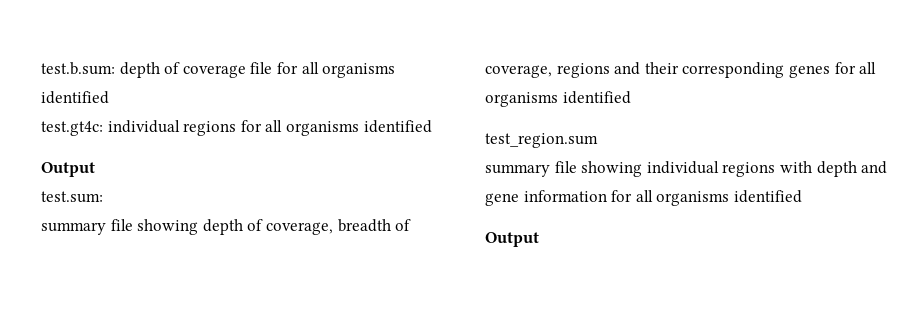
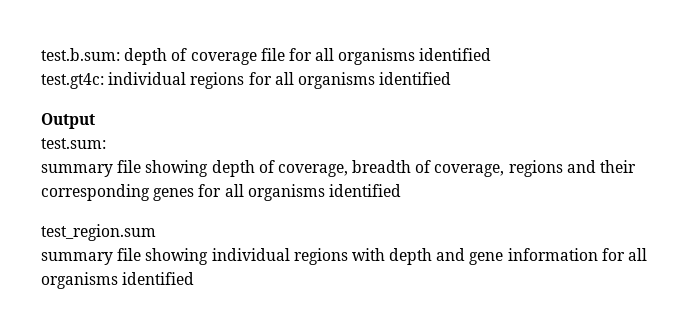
[485,232,539,247] // Output -> (195, 278) none

